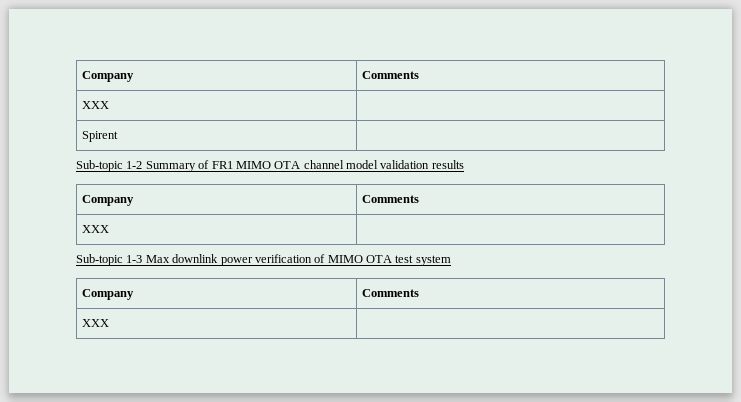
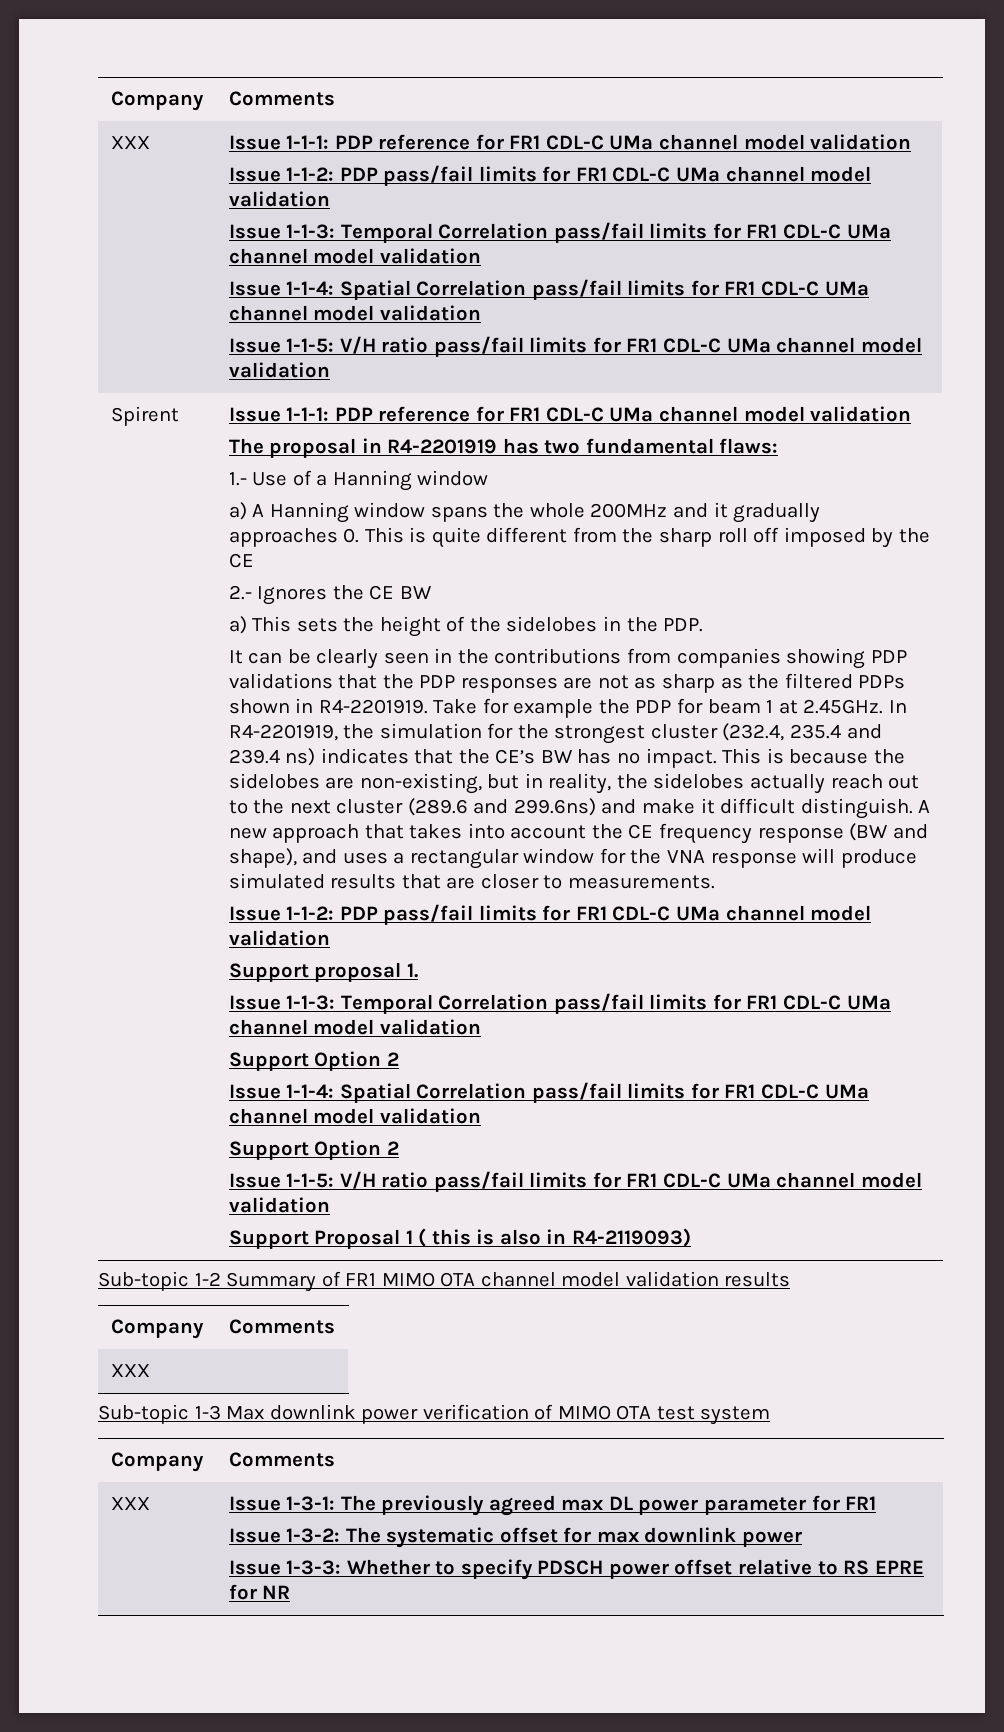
[81,71,134,82] [361,71,419,79] [81,101,109,109] [81,131,118,142] Company | Comments // XXX | // Spirent | -> [110,91,204,111] [228,91,335,106] [110,136,150,149] [228,134,912,150] [228,165,872,186] [228,191,330,207] [228,222,891,243] [228,248,481,264] [228,279,869,300] [228,305,481,321] [228,336,922,357] [228,362,330,378] [110,406,179,426] [228,406,912,422] [228,438,779,458] [228,470,489,491] [228,502,821,523] [228,527,930,548] [228,553,254,568] [228,585,432,605] [228,616,704,637] [228,648,907,669] [228,673,906,693] [228,698,907,718] [228,723,882,744] [228,748,905,768] [228,773,920,794] [228,798,931,819] [228,823,928,844] [228,848,917,869] [228,873,715,889] [228,904,872,925] [228,930,330,946] [228,962,418,982] [228,993,891,1014] [228,1019,481,1035] [228,1051,399,1071] [228,1082,869,1103] [228,1108,481,1124] [228,1140,399,1160] [228,1171,922,1192] [228,1197,330,1213] [228,1228,692,1249] Company | Comments // XXX | Issue 1-1-1: PDP reference for FR1 CDL-C UMa channel model validation // Issue 1-1-2: PDP pass/fail limits for FR1 CDL-C UMa channel model validation // Issue 1-1-3: Temporal Correlation pass/fail limits for FR1 CDL-C UMa channel model validation // Issue 1-1-4: Spatial Correlation pass/fail limits for FR1 CDL-C UMa channel model validation // Issue 1-1-5: V/H ratio pass/fail limits for FR1 CDL-C UMa channel model validation // Spirent | Issue 1-1-1: PDP reference for FR1 CDL-C UMa channel model validation // The proposal in R4-2201919 has two fundamental flaws: // 1.- Use of a Hanning window // a) A Hanning window spans the whole 200MHz and it gradually approaches 0. This is quite different from the sharp roll off imposed by the CE // 2.- Ignores the CE BW // a) This sets the height of the sidelobes in the PDP. // It can be clearly seen in the contributions from companies showing PDP validations that the PDP responses are not as sharp as the filtered PDPs shown in R4-2201919. Take for example the PDP for beam 1 at 2.45GHz. In R4-2201919, the simulation for the strongest cluster (232.4, 235.4 and 239.4 ns) indicates that the CE’s BW has no impact. This is because the sidelobes are non-existing, but in reality, the sidelobes actually reach out to the next cluster (289.6 and 299.6ns) and make it difficult distinguish. A new approach that takes into account the CE frequency response (BW and shape), and uses a rectangular window for the VNA response will produce simulated results that are closer to measurements. // Issue 1-1-2: PDP pass/fail limits for FR1 CDL-C UMa channel model validation // Support proposal 1. // Issue 1-1-3: Temporal Correlation pass/fail limits for FR1 CDL-C UMa channel model validation // Support Option 2 // Issue 1-1-4: Spatial Correlation pass/fail limits for FR1 CDL-C UMa channel model validation // Support Option 2 // Issue 1-1-5: V/H ratio pass/fail limits for FR1 CDL-C UMa channel model validation // Support Proposal 1 ( this is also in R4-2119093)
(109, 323) none -> [228,1495,877,1516] [228,1527,803,1548] [228,1559,924,1580] [228,1584,291,1600] Issue 1-3-1: The previously agreed max DL power parameter for FR1 // Issue 1-3-2: The systematic offset for max downlink power // Issue 1-3-3: Whether to specify PDSCH power offset relative to RS EPRE for NR

